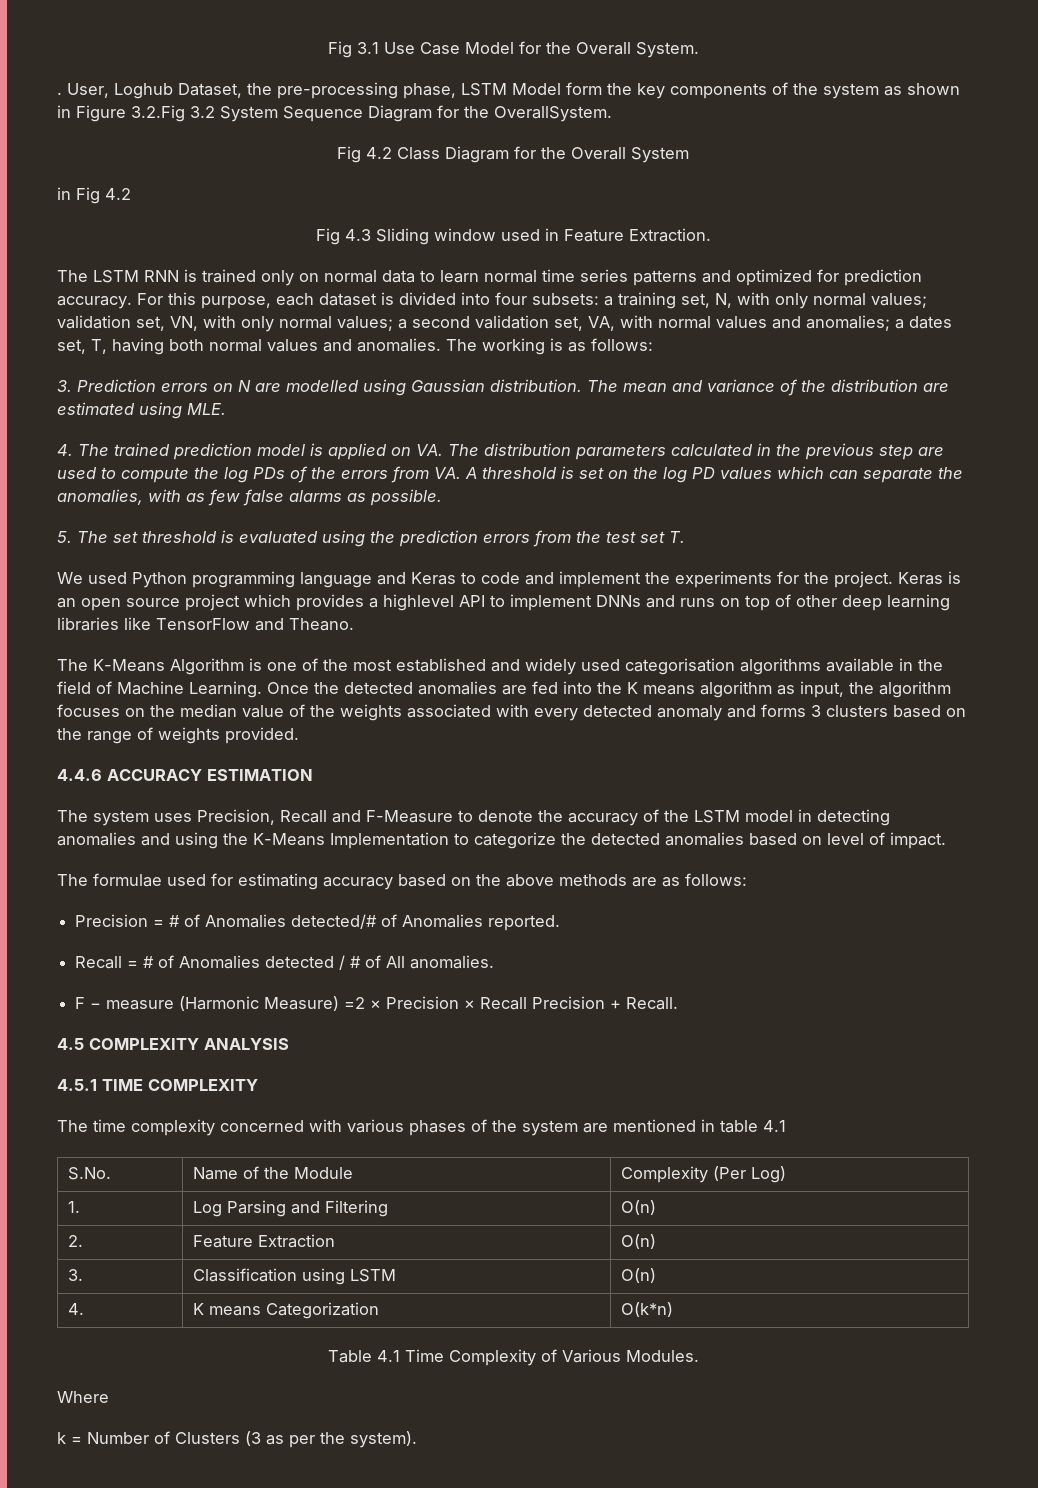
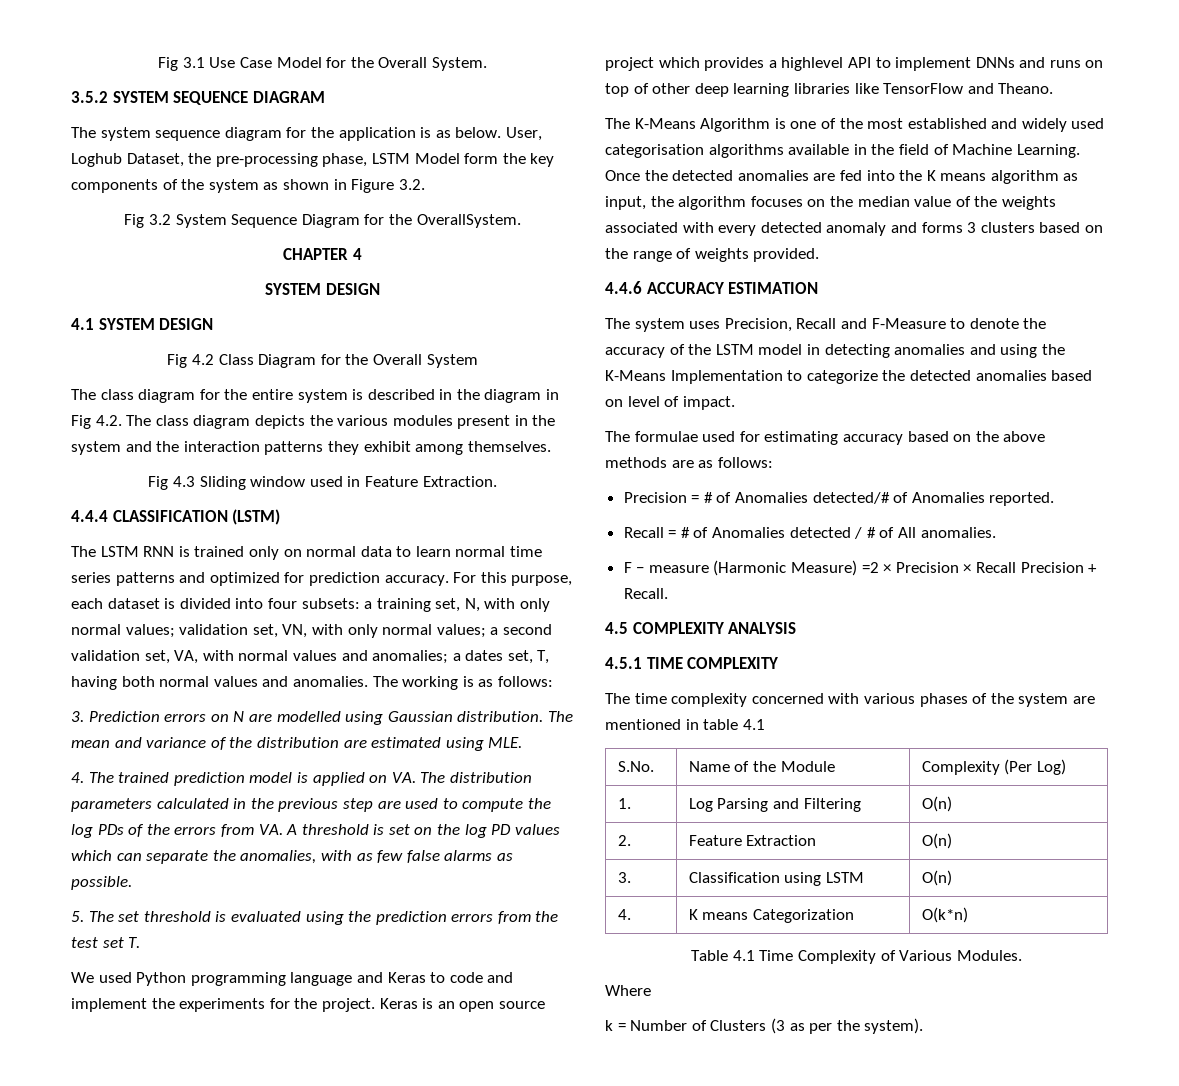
[57,92,62,95] . -> [71,91,325,105] [71,127,502,141] 3.5.2 SYSTEM SEQUENCE DIAGRAM // The system sequence diagram for the application is as below.
[131,105,185,122] 3.2.Fig -> [398,179,425,190] [124,214,145,228] 3.2. // Fig
(612, 114) none -> [283,248,362,260] [265,283,380,295] [71,318,214,330] // CHAPTER 4 // SYSTEM DESIGN // 4.1 SYSTEM DESIGN
[57,187,131,204] in Fig 4.2 -> [71,389,560,403] [71,415,556,429] [71,441,551,455] The class diagram for the entire system is described in the diagram in Fig 4.2. The class diagram depicts the various modules present in the system and the interaction patterns they exhibit among themselves.
(711, 235) none -> [71,509,281,525] // 4.4.4 CLASSIFICATION (LSTM)

